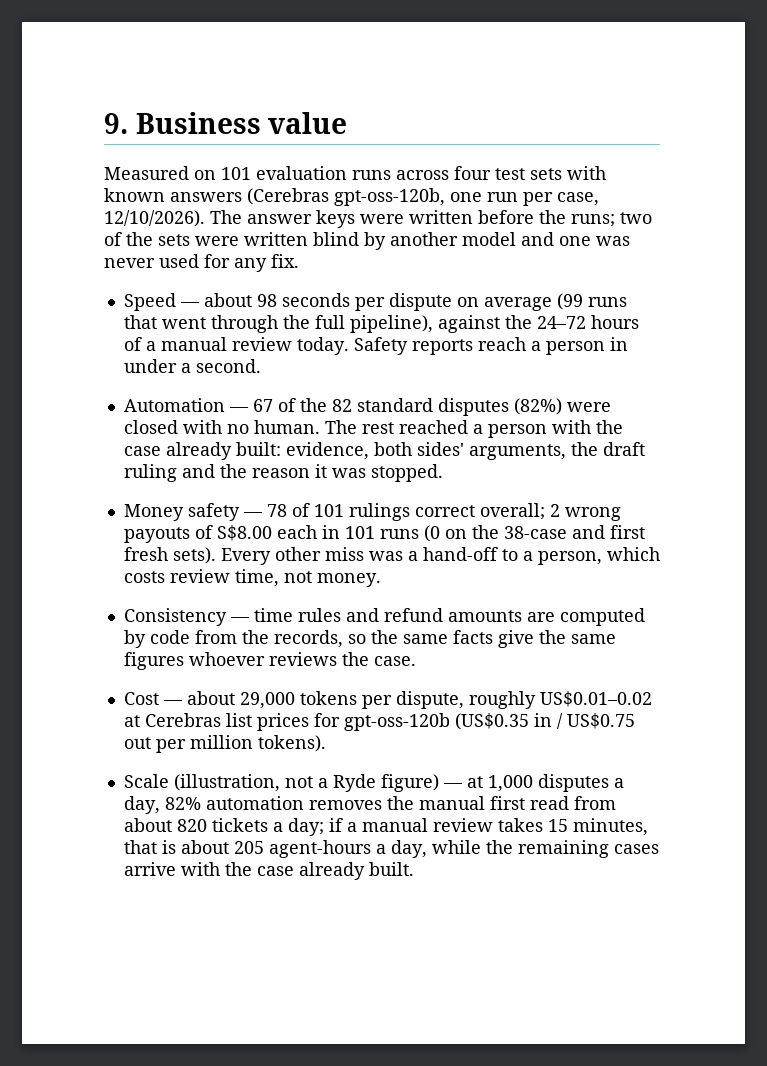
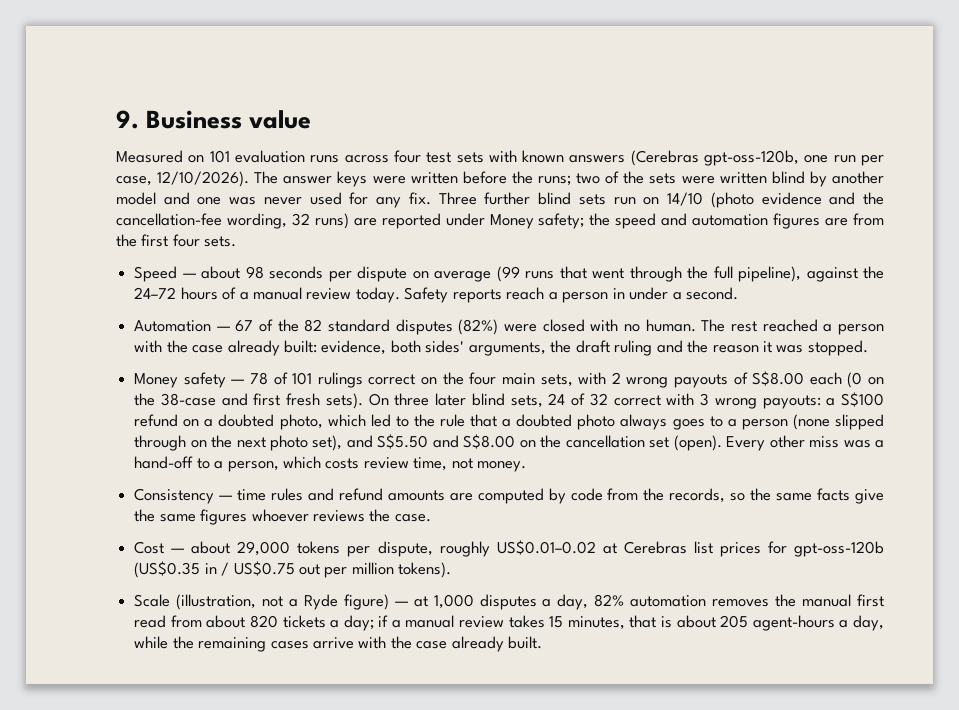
(299, 261) none -> [438,192,884,208] [116,213,885,229] [116,234,237,247] Three further blind sets run on 14/10 (photo evidence and the cancellation-fee wording, 32 runs) are reported under Money safety; the speed and automation figures are from the first four sets.
[479,503,545,520] overall; -> [421,372,607,387] on the four main sets, with
[321,525,419,539] in 101 runs -> (842, 378) none
(216, 555) none -> [368,392,884,409] [134,414,884,430] [134,434,722,451] On three later blind sets, 24 of 32 correct with 3 wrong payouts: a S$100 refund on a doubted photo, which led to the rule that a doubted photo always goes to a person (none slipped through on the next photo set), and S$5.50 and S$8.00 on the cancellation set (open).

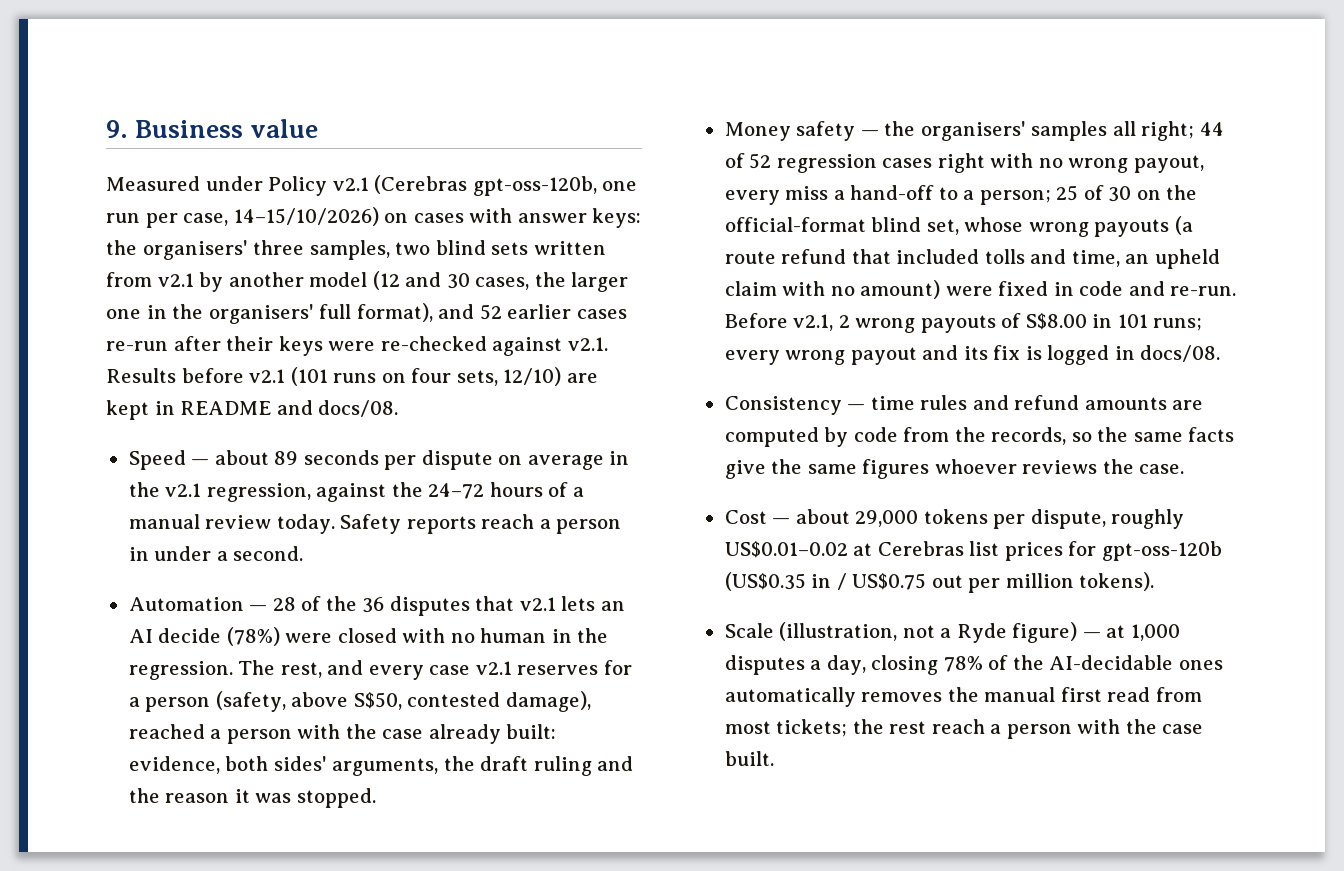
[188,150,626,163] on 101 evaluation runs across four test sets with known answers -> [205,176,369,196] under Policy v2.1
[157,171,884,187] [116,192,884,208] [116,213,885,229] [116,234,237,247] 12/10/2026). The answer keys were written before the runs; two of the sets were written blind by another model and one was never used for any fix. Three further blind sets run on 14/10 (photo evidence and the cancellation-fee wording, 32 runs) are reported under Money safety; the speed and automation figures are from the first four sets. -> [233,207,642,228] [106,240,606,260] [106,271,629,292] [106,303,627,324] [106,336,608,356] [106,367,598,386] [106,400,399,420] 14–15/10/2026) on cases with answer keys: the organisers' three samples, two blind sets written from v2.1 by another model (12 and 30 cases, the larger one in the organisers' full format), and 52 earlier cases re-run after their keys were re-checked against v2.1. Results before v2.1 (101 runs on four sets, 12/10) are kept in README and docs/08.
[245,266,264,279] 98 -> [274,451,299,465] 89
[496,266,802,282] (99 runs that went through the full pipeline), -> [609,451,630,465] [128,482,311,502] in the v2.1 regression,
[235,319,758,335] 67 of the 82 standard disputes (82%) were closed with no human. The rest -> [272,596,625,616] [128,627,609,646] [128,660,632,680] [128,691,591,712] 28 of the 36 disputes that v2.1 lets an AI decide (78%) were closed with no human in the regression. The rest, and every case v2.1 reserves for a person (safety, above S$50, contested damage),
[249,372,607,388] 78 of 101 rulings correct on the four main sets, with -> [884,121,1224,141] [724,153,1204,173] [724,185,1198,205] [724,216,1193,237] [724,249,1220,269] [724,280,1237,299] [724,313,834,331] the organisers' samples all right; 44 of 52 regression cases right with no wrong payout, every miss a hand-off to a person; 25 of 30 on the official-format blind set, whose wrong payouts (a route refund that included tolls and time, an upheld claim with no amount) were fixed in code and re-run. Before v2.1,
[809,372,884,388] [134,392,884,409] [134,414,884,430] [134,434,885,451] [134,456,527,472] each (0 on the 38-case and first fresh sets). On three later blind sets, 24 of 32 correct with 3 wrong payouts: a S$100 refund on a doubted photo, which led to the rule that a doubted photo always goes to a person (none slipped through on the next photo set), and S$5.50 and S$8.00 on the cancellation set (open). Every other miss was a hand-off to a person, which costs review time, not money. -> [1092,314,1203,331] [724,345,1221,365] in 101 runs; every wrong payout and its fix is logged in docs/08.
[594,594,707,607] 82% automation -> [871,655,1223,675] [724,687,856,707] closing 78% of the AI-decidable ones automatically
[206,615,884,631] [134,636,504,652] about 820 tickets a day; if a manual review takes 15 minutes, that is about 205 agent-hours a day, while the remaining cases arrive with the case already -> [724,719,1204,739] most tickets; the rest reach a person with the case

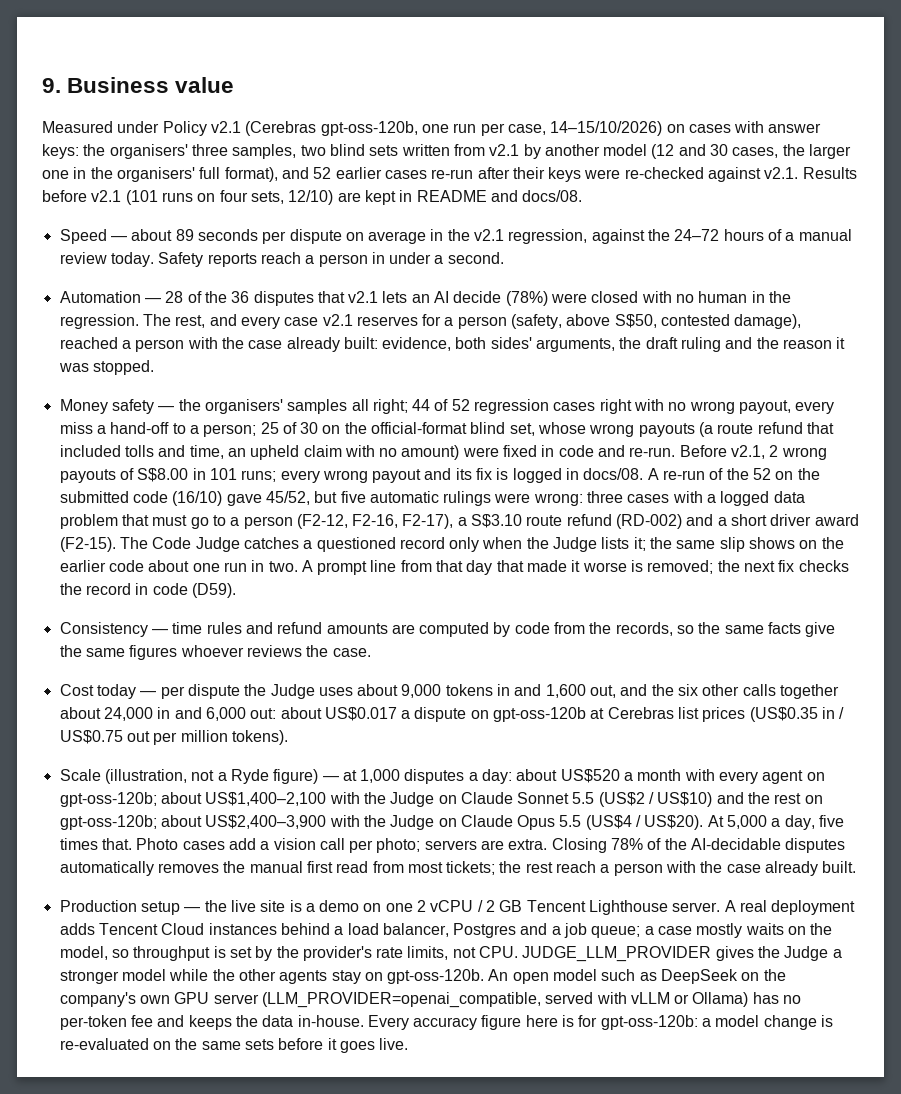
(1221, 353) none -> [647,468,820,480] [59,491,805,506] [59,514,859,529] [59,537,844,552] [59,560,849,575] [59,583,236,598] A re-run of the 52 on the submitted code (16/10) gave 45/52, but five automatic rulings were wrong: three cases with a logged data problem that must go to a person (F2-12, F2-16, F2-17), a S$3.10 route refund (RD-002) and a short driver award (F2-15). The Code Judge catches a questioned record only when the Judge lists it; the same slip shows on the earlier code about one run in two. A prompt line from that day that made it worse is removed; the next fix checks the record in code (D59).
[772,509,1185,529] [724,541,848,558] — about 29,000 tokens per dispute, roughly US$0.01–0.02 -> [96,684,840,699] [59,707,587,722] today — per dispute the Judge uses about 9,000 tokens in and 1,600 out, and the six other calls together about 24,000 in and 6,000 out: about US$0.017 a dispute on gpt-oss-120b
[1068,541,1222,561] for gpt-oss-120b -> (746, 714) none
[826,655,939,675] day, closing -> [482,769,825,784] [59,792,823,807] [59,815,845,830] [59,838,607,853] day: about US$520 a month with every agent on gpt-oss-120b; about US$1,400–2,100 with the Judge on Claude Sonnet 5.5 (US$2 / US$10) and the rest on gpt-oss-120b; about US$2,400–3,900 with the Judge on Claude Opus 5.5 (US$4 / US$20). At 5,000 a day, five times that. Photo cases add a vision call per photo; servers are extra. Closing
[1178,660,1223,670] ones -> [785,838,846,853] disputes
(1204, 729) none -> [765,861,819,876] already
(774, 758) none -> [59,900,856,915] [59,923,833,938] [59,946,842,962] [59,969,786,984] [59,992,802,1008] [59,1015,834,1030] [59,1038,409,1053] // Production setup — the live site is a demo on one 2 vCPU / 2 GB Tencent Lighthouse server. A real deployment adds Tencent Cloud instances behind a load balancer, Postgres and a job queue; a case mostly waits on the model, so throughput is set by the provider's rate limits, not CPU. JUDGE_LLM_PROVIDER gives the Judge a stronger model while the other agents stay on gpt-oss-120b. An open model such as DeepSeek on the company's own GPU server (LLM_PROVIDER=openai_compatible, served with vLLM or Ollama) has no per-token fee and keeps the data in-house. Every accuracy figure here is for gpt-oss-120b: a model change is re-evaluated on the same sets before it goes live.

